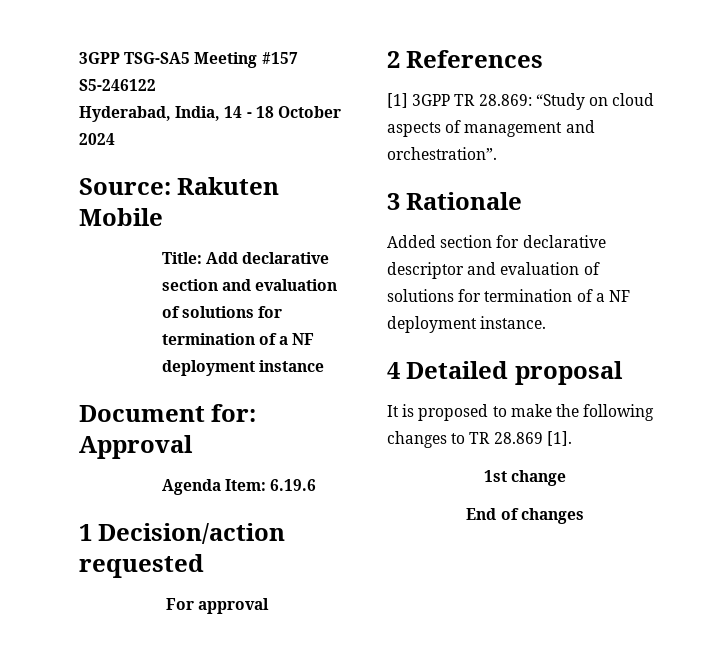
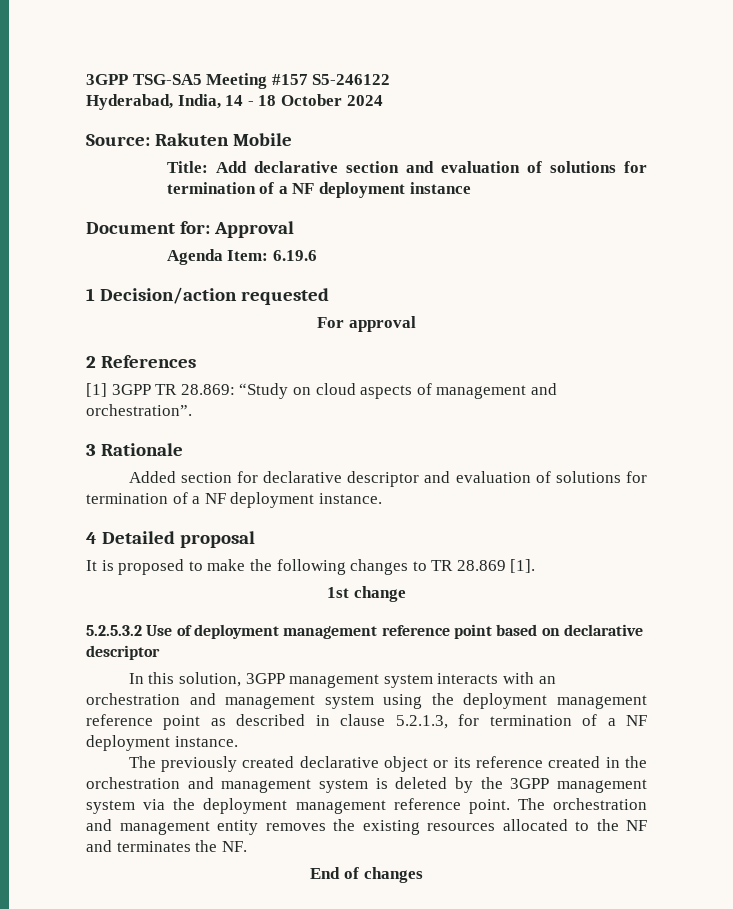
(567, 478) none -> [86,624,643,639] [86,645,160,660] [128,672,556,688] [86,693,647,709] [86,714,647,730] [86,735,238,751] [128,756,648,772] [86,777,648,793] [86,798,647,814] [86,819,647,835] [86,840,247,852] // 5.2.5.3.2 Use of deployment management reference point based on declarative descriptor // In this solution, 3GPP management system interacts with an orchestration and management system using the deployment management reference point as described in clause 5.2.1.3, for termination of a NF deployment instance. // The previously created declarative object or its reference created in the orchestration and management system is deleted by the 3GPP management system via the deployment management reference point. The orchestration and management entity removes the existing resources allocated to the NF and terminates the NF.

